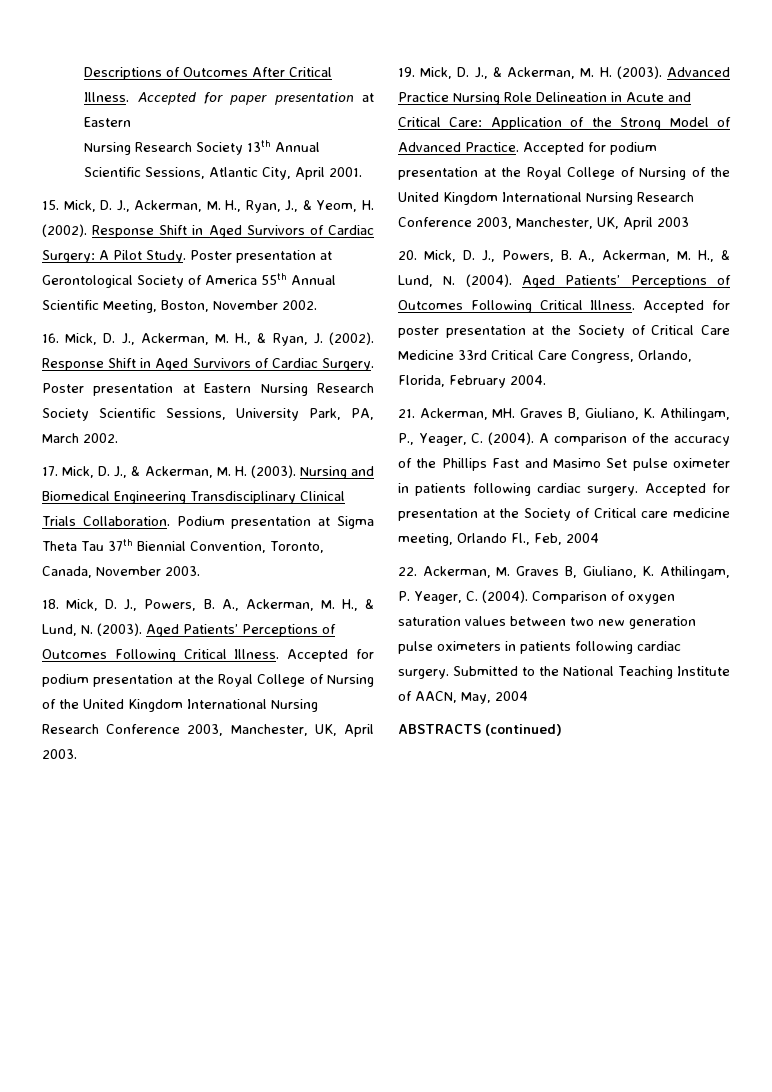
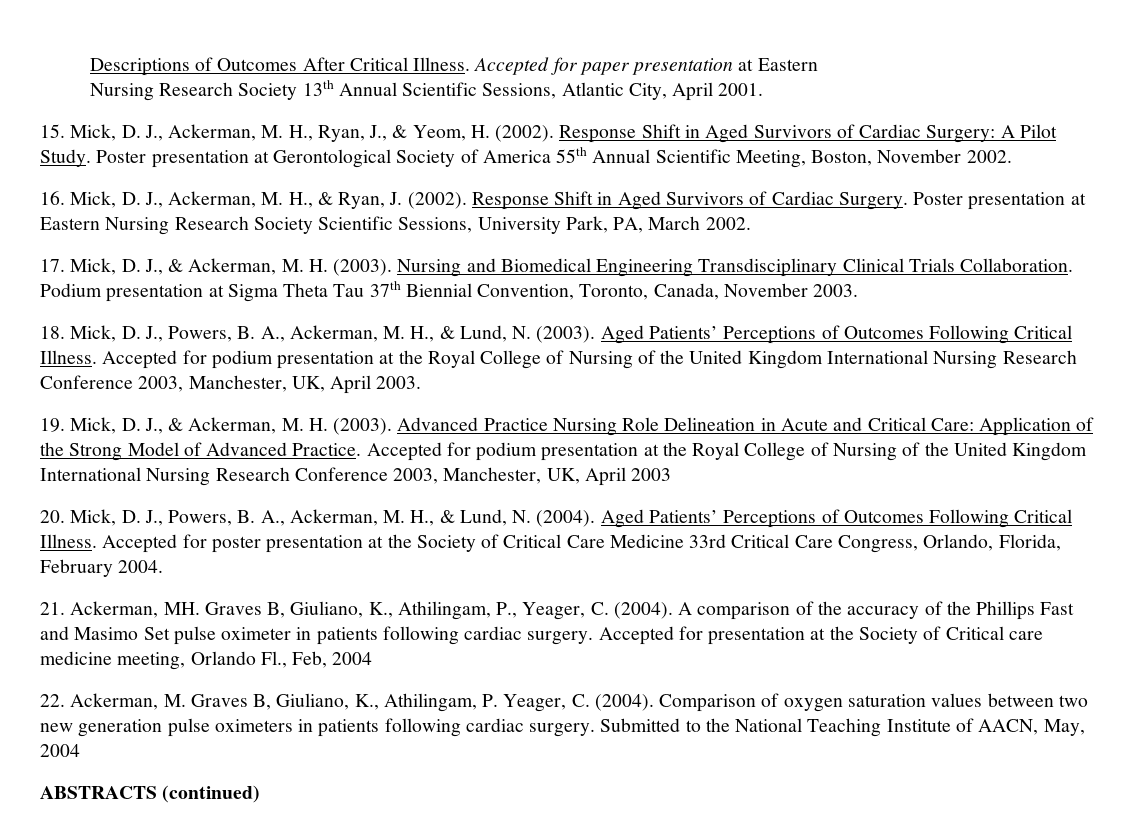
[643,408,656,418] K. -> [368,602,393,618] K.,
[642,566,655,576] K. -> [354,694,379,710] K.,

